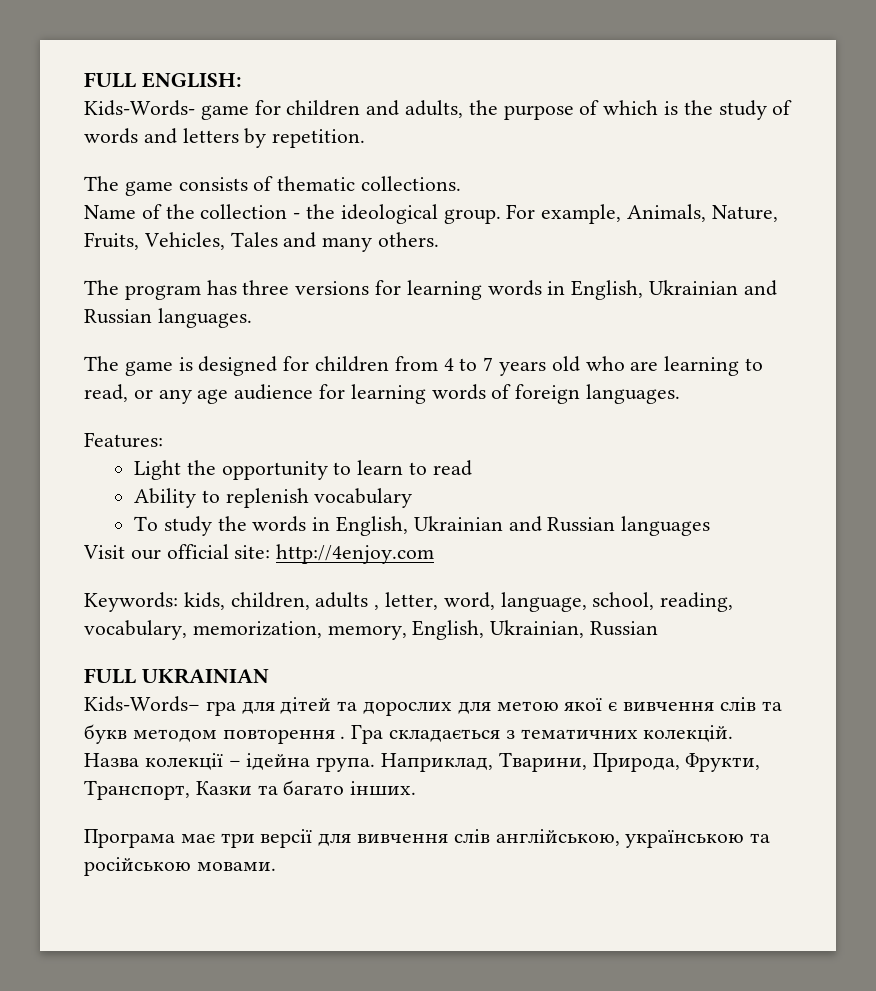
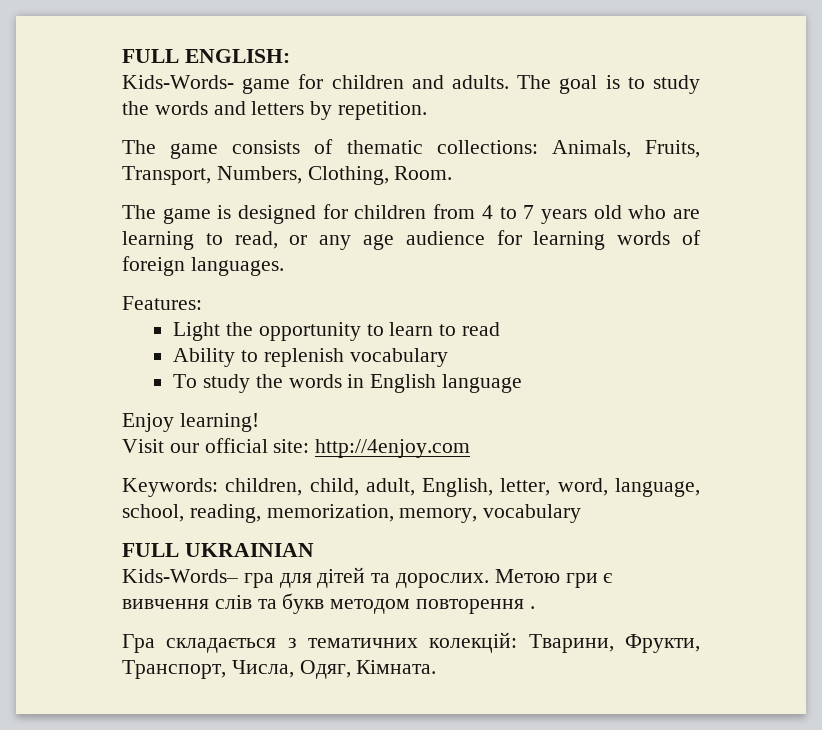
[405,100,793,120] adults, the purpose of which is the study of -> [452,75,700,94] [122,101,149,115] adults. The goal is to study the
[361,176,462,191] [84,204,778,224] [84,232,440,252] [84,280,777,300] [84,308,252,328] collections. // Name of the collection - the ideological group. For example, Animals, Nature, Fruits, Vehicles, Tales and many others. // The program has three versions for learning words in English, Ukrainian and Russian languages. -> [436,140,700,158] [122,166,453,185] collections: Animals, Fruits, Transport, Numbers, Clothing, Room.
[336,516,711,536] English, Ukrainian and Russian languages -> [370,374,522,393] [122,413,259,432] English language // Enjoy learning!
[183,592,380,610] kids, children, adults , -> [225,478,494,497] children, child, adult, English,
[84,620,187,640] vocabulary, -> (261, 513) none
[412,620,659,640] English, Ukrainian, Russian -> [483,504,582,523] vocabulary
[363,698,603,716] дорослих для метою якої -> [396,569,598,588] дорослих. Метою гри
(346, 737) none -> (535, 607) //
[643,725,734,742] [84,752,761,772] [84,780,417,800] [84,829,771,848] [84,857,276,876] колекцій. Назва колекції – ідейна група. Наприклад, Тварини, Природа, Фрукти, Транспорт, Казки та багато інших. // Програма має три версії для вивчення слів англійською, українською та російською мовами. -> [429,632,700,653] [122,660,437,679] колекцій: Тварини, Фрукти, Транспорт, Числа, Одяг, Кімната.

